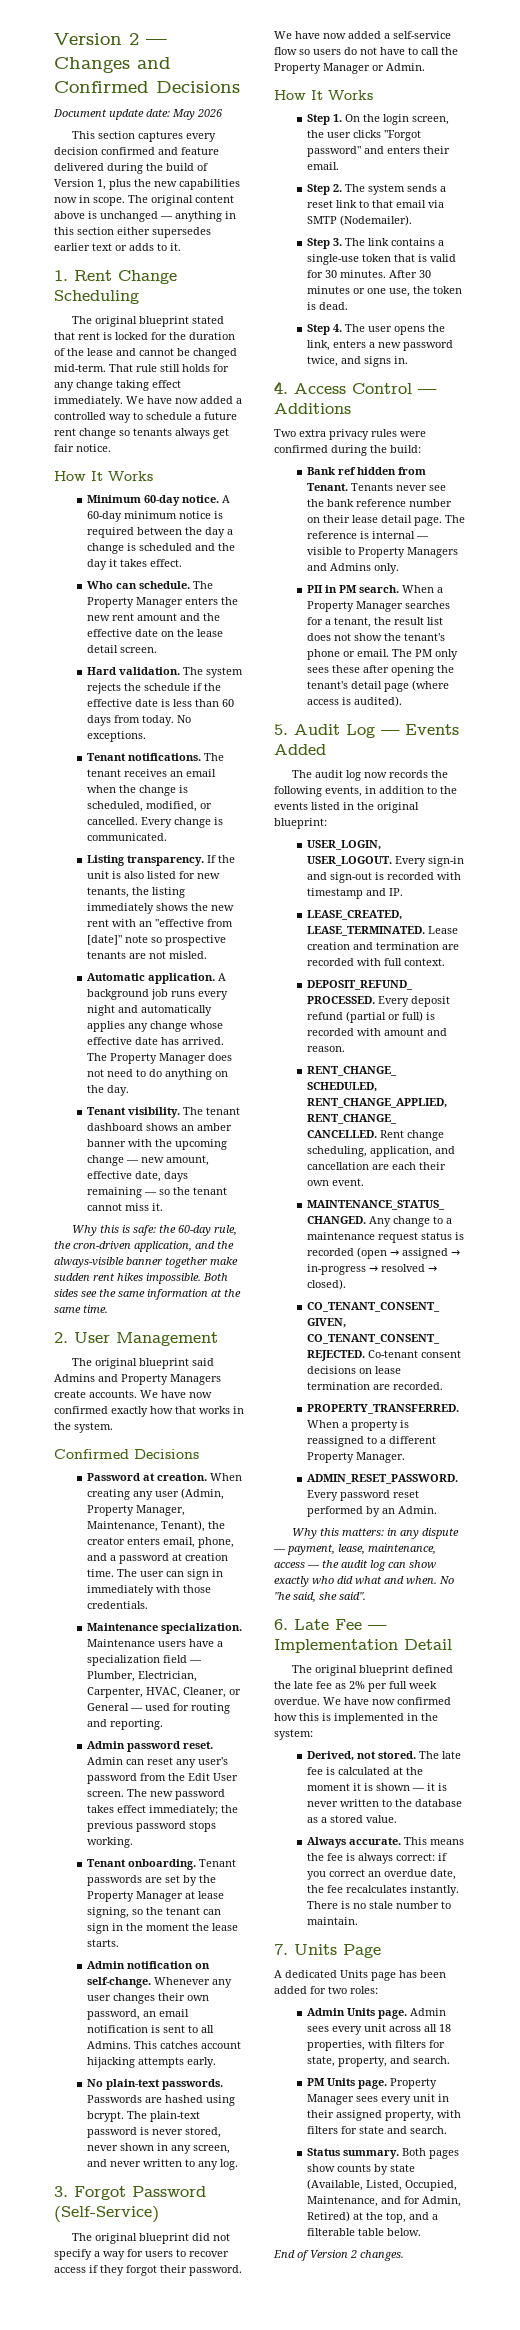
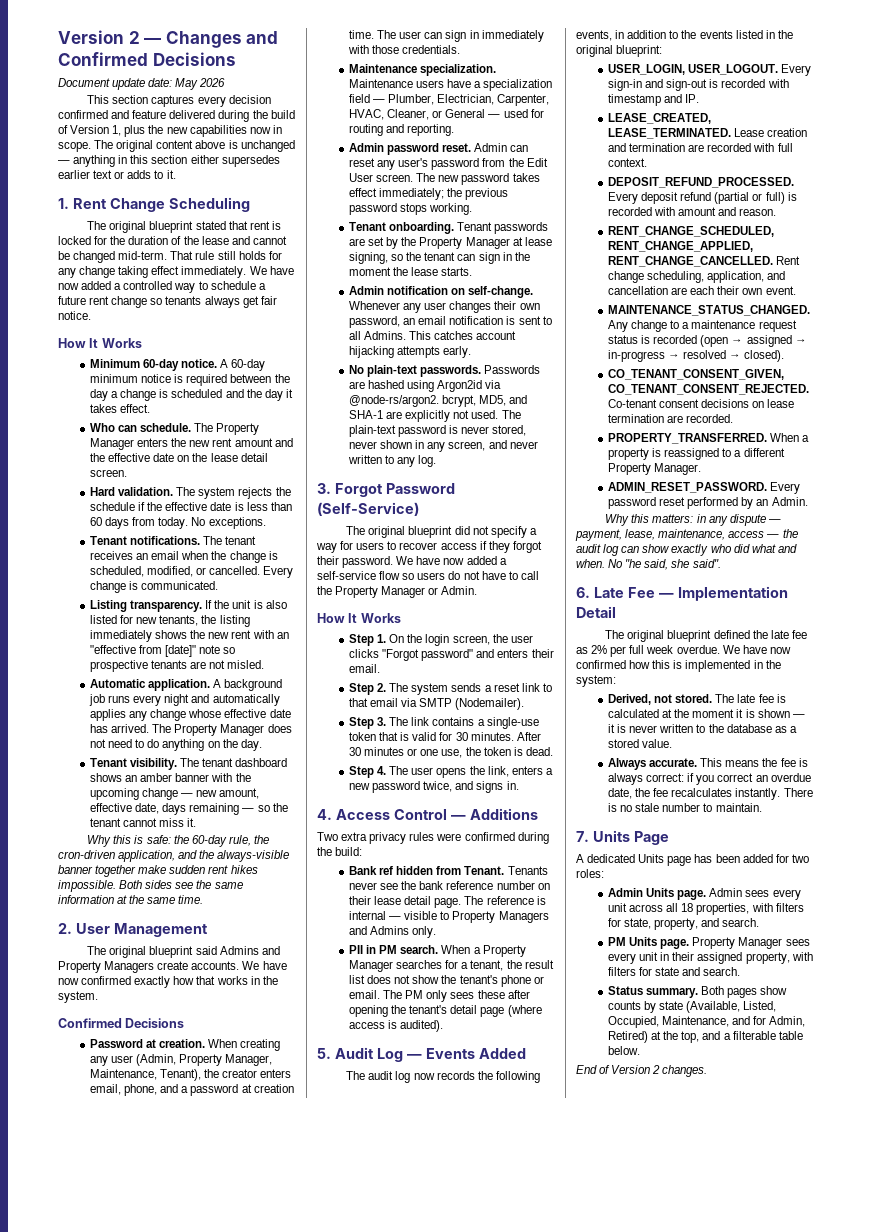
[87,2111,125,2122] bcrypt. -> [437,380,502,392] [349,395,528,407] [349,410,499,422] Argon2id via @node-rs/argon2. bcrypt, MD5, and SHA-1 are explicitly not used.

